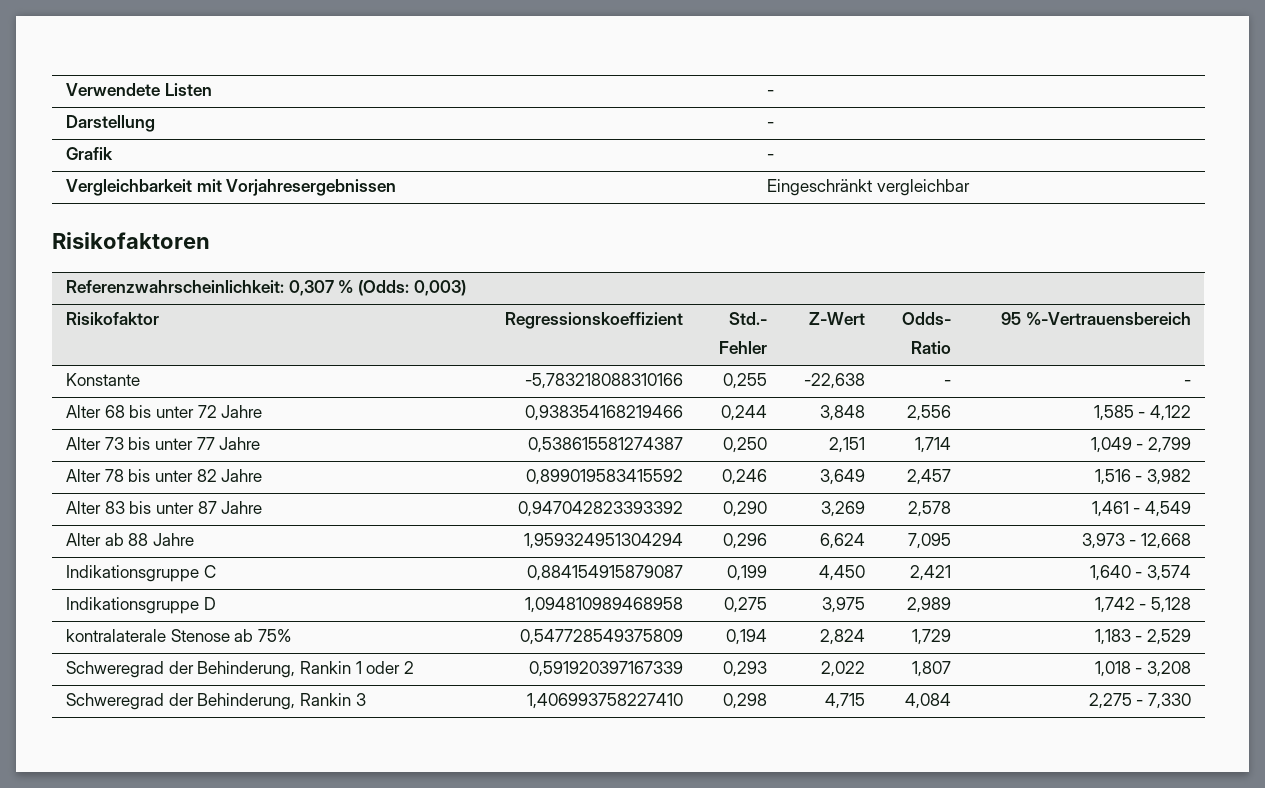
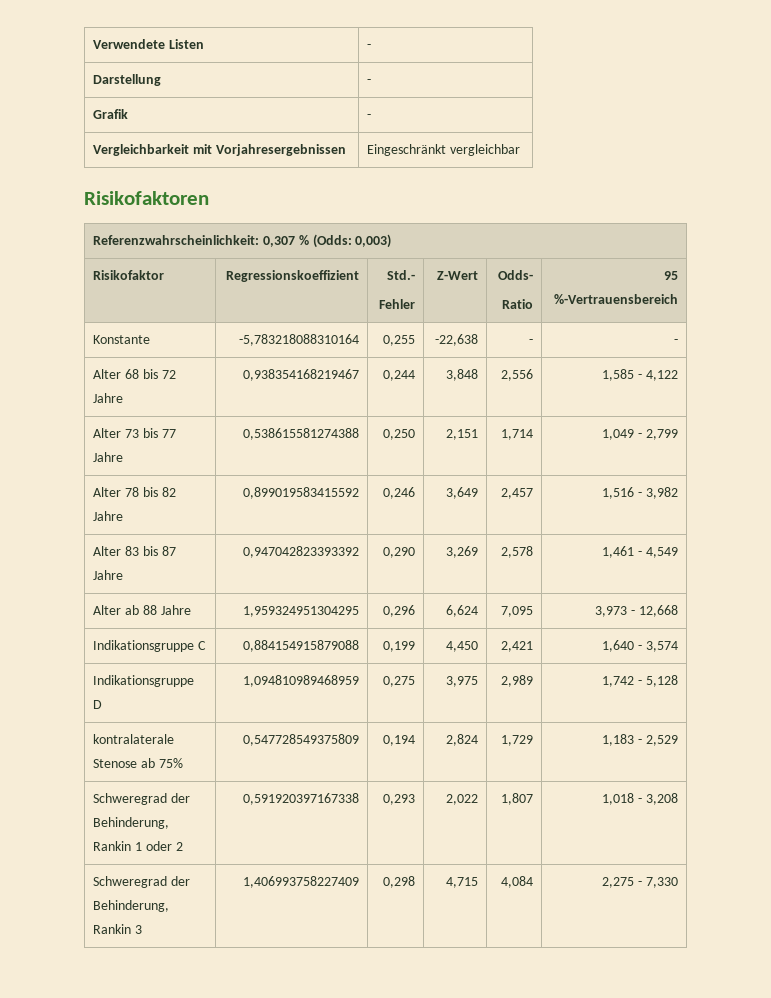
[524,373,683,389] -5,783218088310166 -> [238,334,359,346] -5,783218088310164
[156,406,195,418] unter -> (158, 374) none
[524,405,683,421] 0,938354168219466 -> [242,369,359,381] 0,938354168219467
[155,438,194,450] unter -> (158, 433) none
[527,437,683,453] 0,538615581274387 -> [242,428,359,440] 0,538615581274388
[155,470,194,482] unter -> (158, 492) none
[156,502,195,514] unter -> (158, 551) none
[523,533,683,549] 1,959324951304294 -> [242,606,359,617] 1,959324951304295
[526,565,683,581] 0,884154915879087 -> [242,640,359,652] 0,884154915879088
[524,597,683,613] 1,094810989468958 -> [242,675,359,687] 1,094810989468959
[528,661,683,677] 0,591920397167339 -> [242,793,359,805] 0,591920397167338
[526,693,683,709] 1,406993758227410 -> [242,876,359,888] 1,406993758227409

